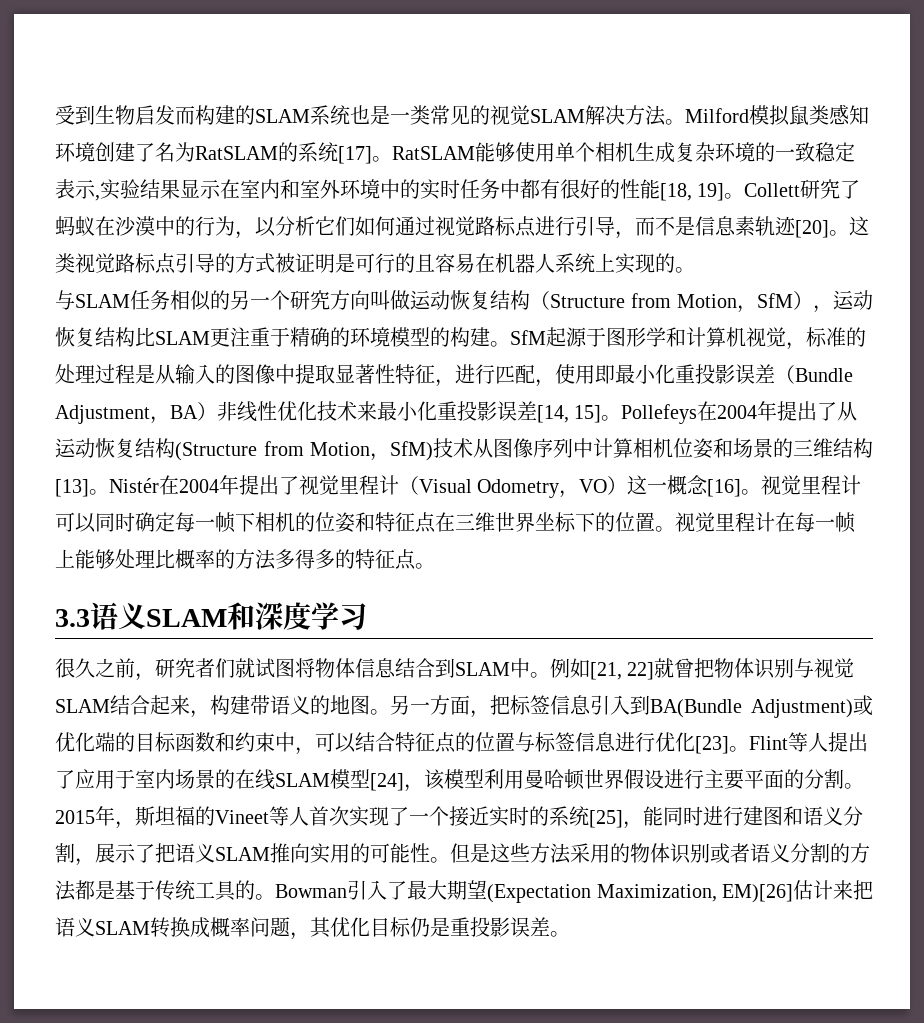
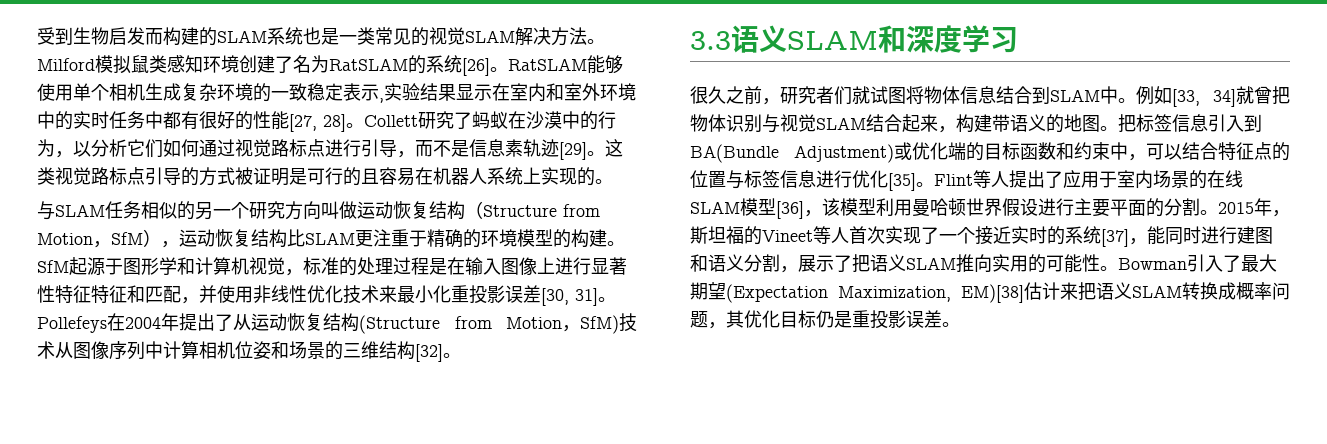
[338,146,372,164] [17] -> [462,58,490,76] [26]
[660,183,725,201] [18, 19] -> [289,114,346,132] [27, 28]
[795,220,829,238] [20] -> [559,142,587,160] [29]
[155,364,853,387] [55,402,217,424] 从输入的图像中提取显著性特征，进行匹配，使用即最小化重投影误差（Bundle Adjustment，BA） -> [447,257,627,276] [37,285,253,304] 在输入图像上进行显著性特征特征和匹配，并使用
[537,405,602,423] [14, 15] -> [541,288,598,306] [30, 31]
[55,475,862,498] [55,512,856,533] [55,549,416,570] [13]。Nistér在2004年提出了视觉里程计（Visual Odometry，VO）这一概念[16]。视觉里程计可以同时确定每一帧下相机的位姿和特征点在三维世界坐标下的位置。视觉里程计在每一帧上能够处理比概率的方法多得多的特征点 -> [415,344,443,362] [32]
[590,662,655,680] [21, 22] -> [1172,89,1236,107] [33, 34]
[390,695,490,718] 另一方面， -> (1118, 128) none
[695,736,729,754] [23] -> [888,173,916,191] [35]
[370,773,404,791] [24] -> [776,201,804,219] [36]
[589,810,623,828] [25] -> [1101,229,1129,247] [37]
[450,843,870,864] [55,880,275,901] 但是这些方法采用的物体识别或者语义分割的方法都是基于传统工具的。 -> (1118, 268) none
[722,884,793,903] EM)[26] -> [961,284,1024,303] EM)[38]

